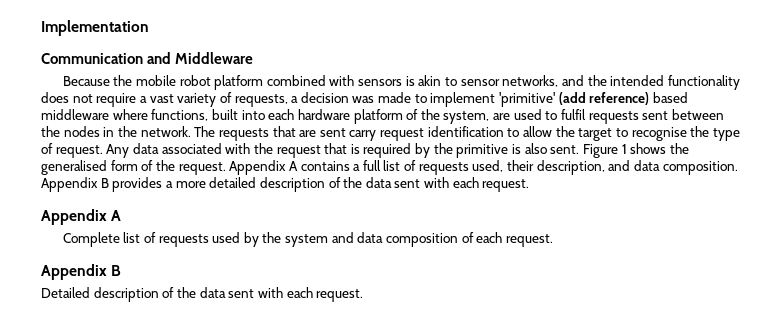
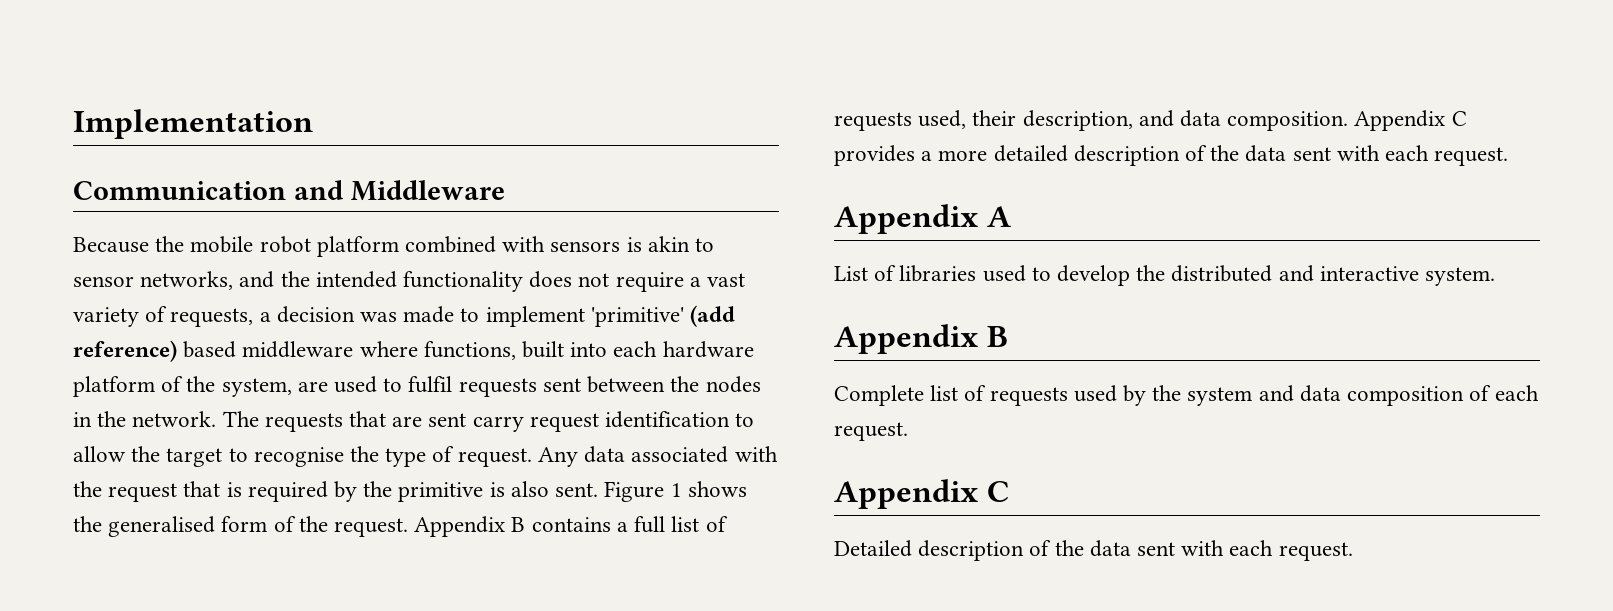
[288,161,298,171] A -> [511,517,526,532] B
[100,178,109,188] B -> [1451,111,1467,126] C
(122, 215) none -> [834,265,1496,286] [834,324,1008,354] // List of libraries used to develop the distributed and interactive system. // Appendix B
[111,265,122,276] B -> [986,481,1010,502] C

